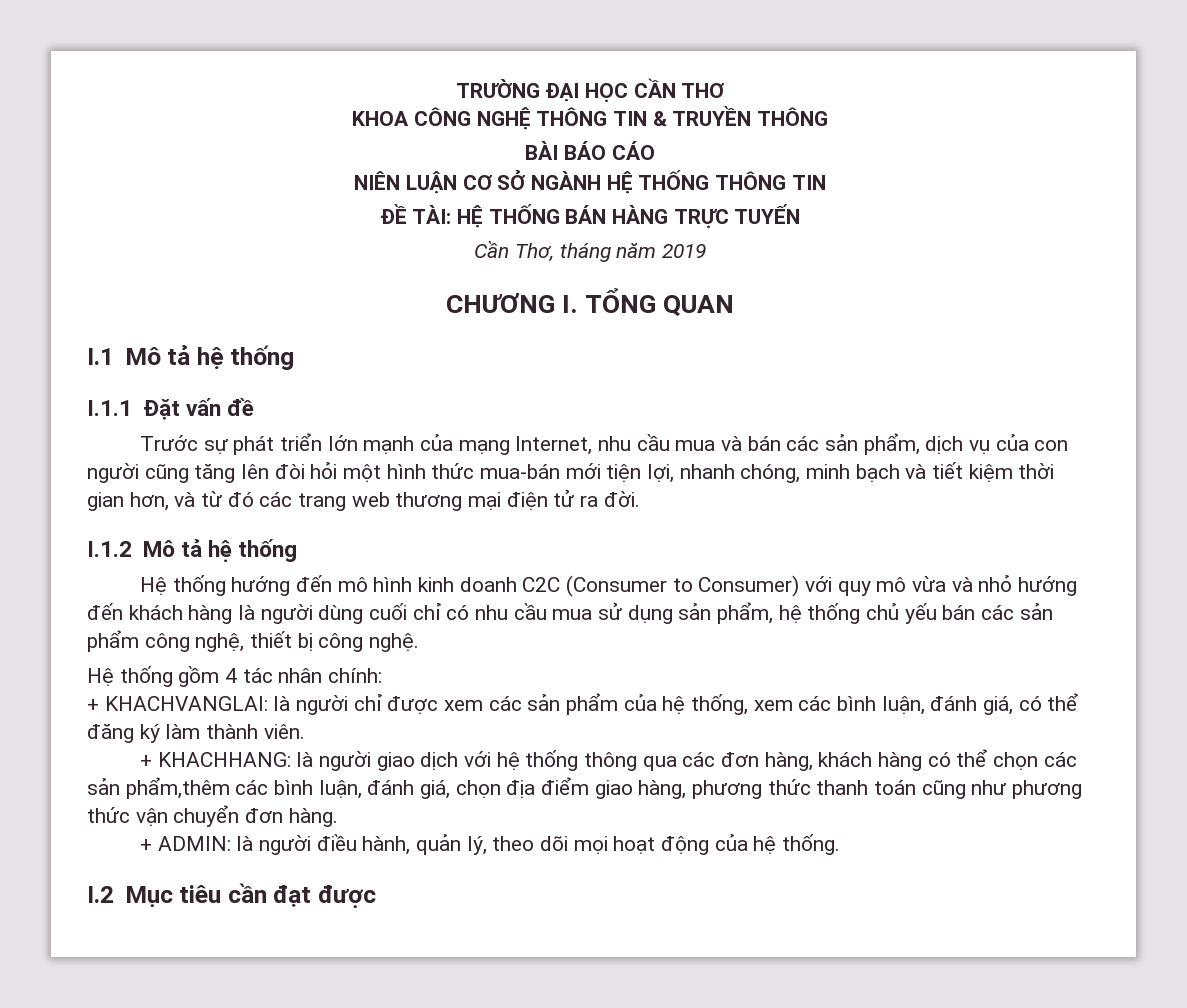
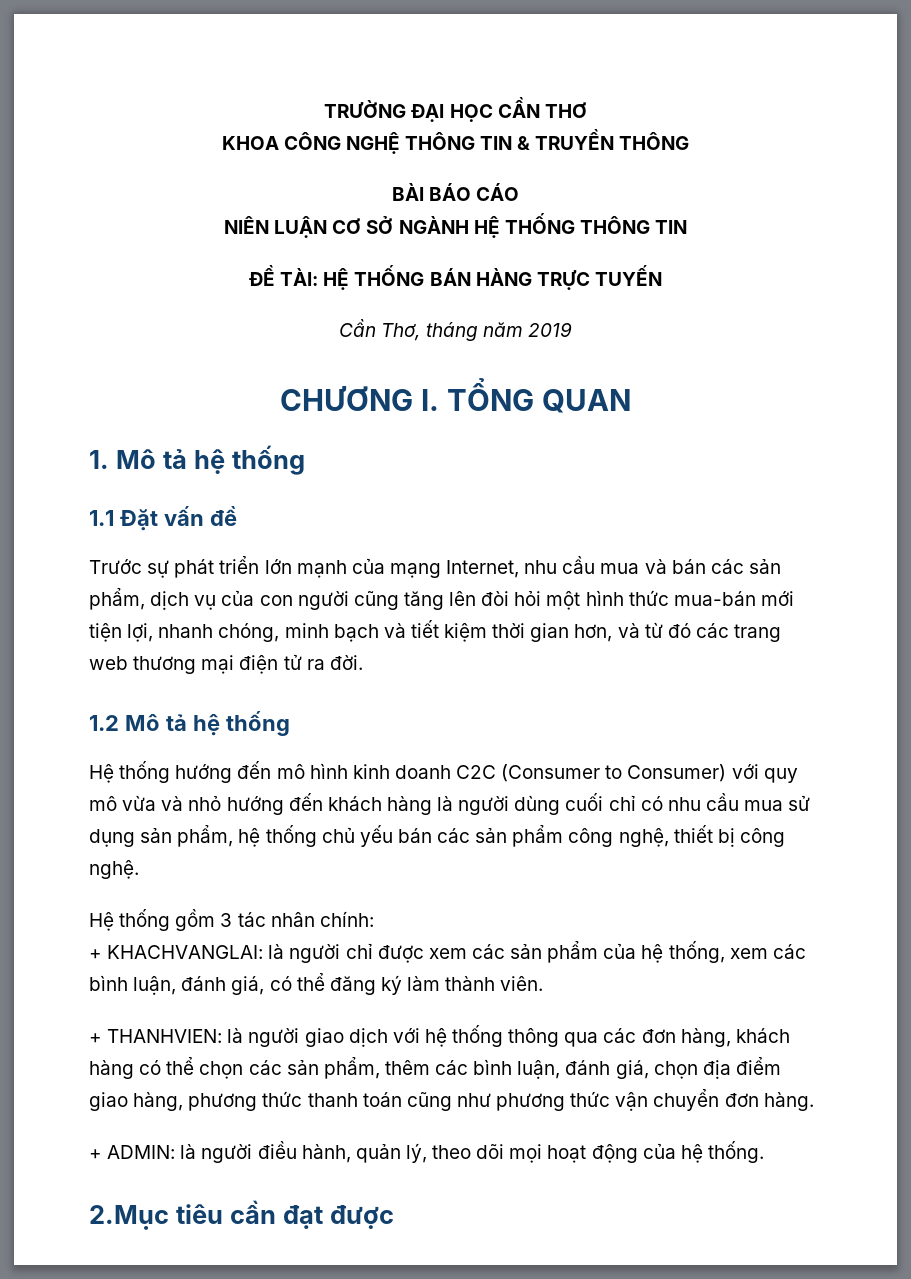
[87,345,295,370] [87,400,132,416] I.1 Mô tả hệ thống // I.1.1 -> [89,445,305,475] [89,510,114,526] 1. Mô tả hệ thống // 1.1
[87,541,132,557] I.1.2 -> [89,715,119,731] 1.2
[225,668,238,683] 4 -> [220,913,233,927] 3
[157,752,291,767] KHACHHANG: -> [107,1029,223,1043] THANHVIEN:
[125,777,230,799] phẩm,thêm -> [323,1057,430,1079] phẩm, thêm
[87,886,173,907] I.2 Mục -> [89,1205,169,1230] 2.Mục

